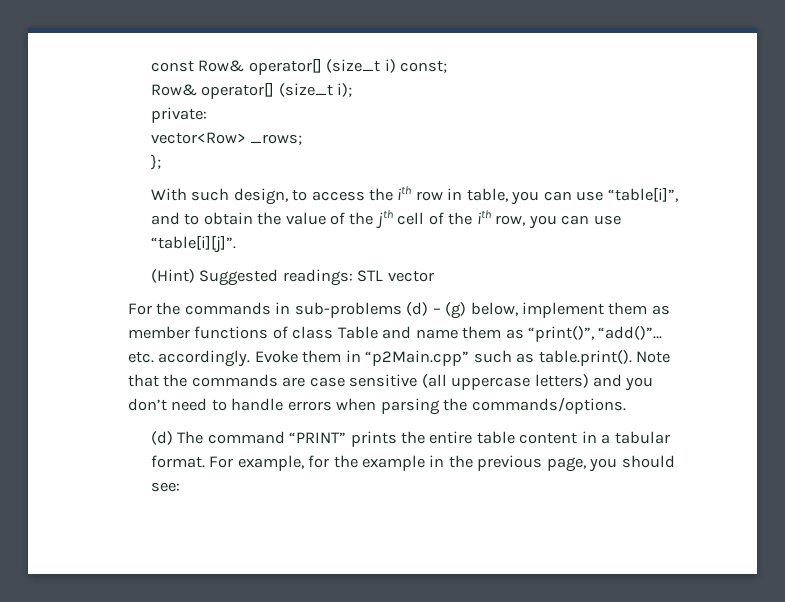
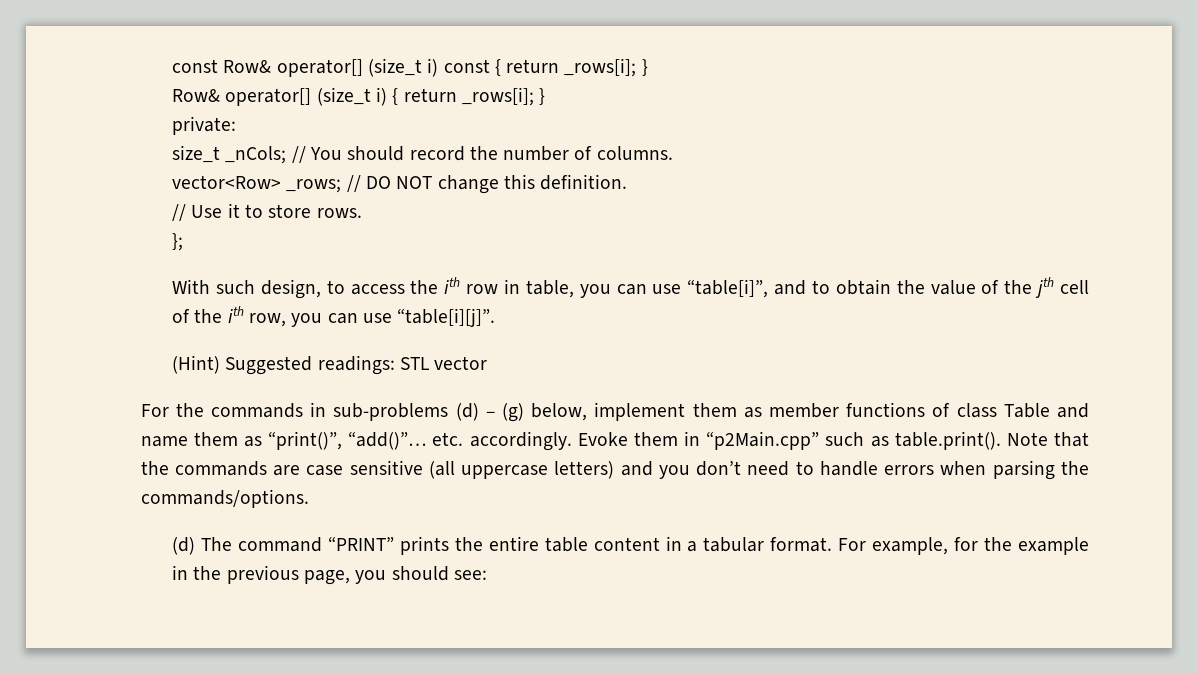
[400,60,448,73] [150,82,353,99] [150,107,207,123] [150,132,303,145] const; // Row& operator[] (size_t i); // private: // vector<Row> _rows; -> [443,58,648,77] [172,87,546,106] [172,116,237,135] [172,145,673,164] [172,174,628,194] [172,203,362,221] const { return _rows[i]; } // Row& operator[] (size_t i) { return _rows[i]; } // private: // size_t _nCols; // You should record the number of columns. // vector<Row> _rows; // DO NOT change this definition. // // Use it to store rows.

